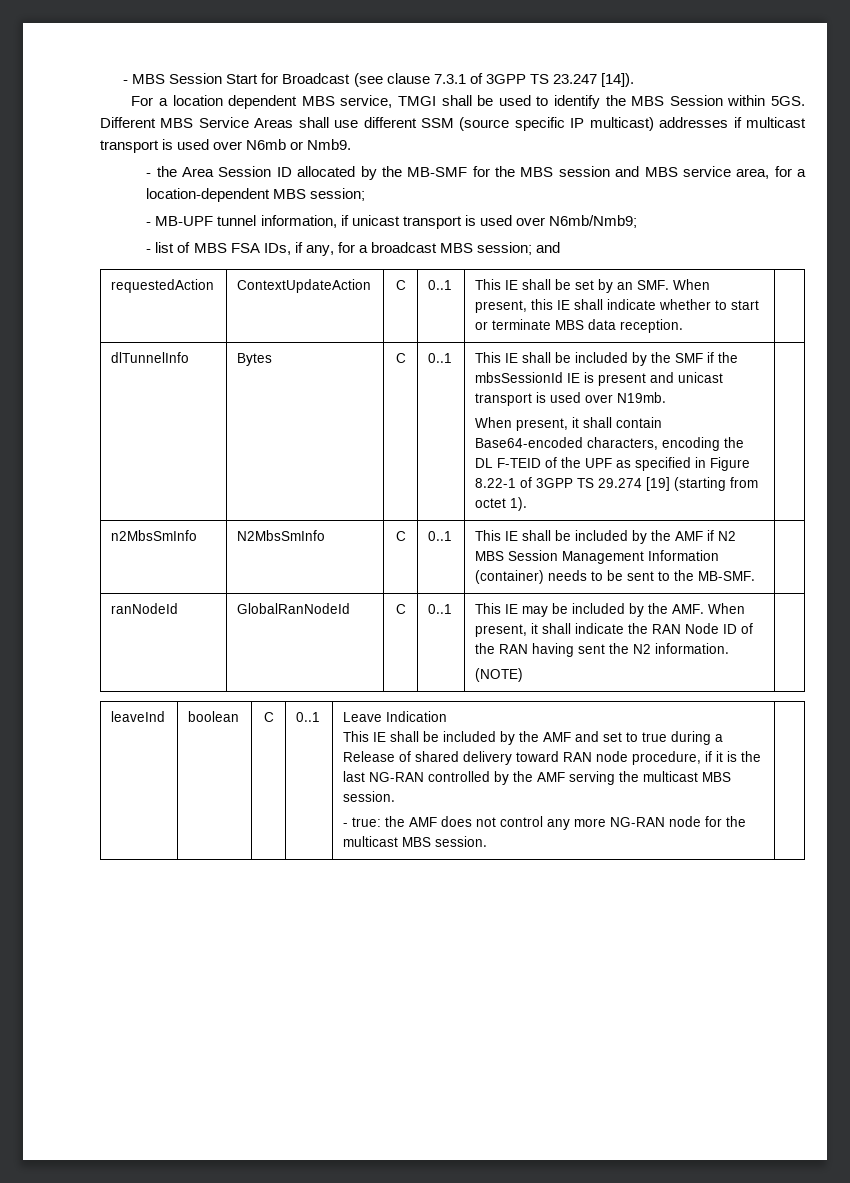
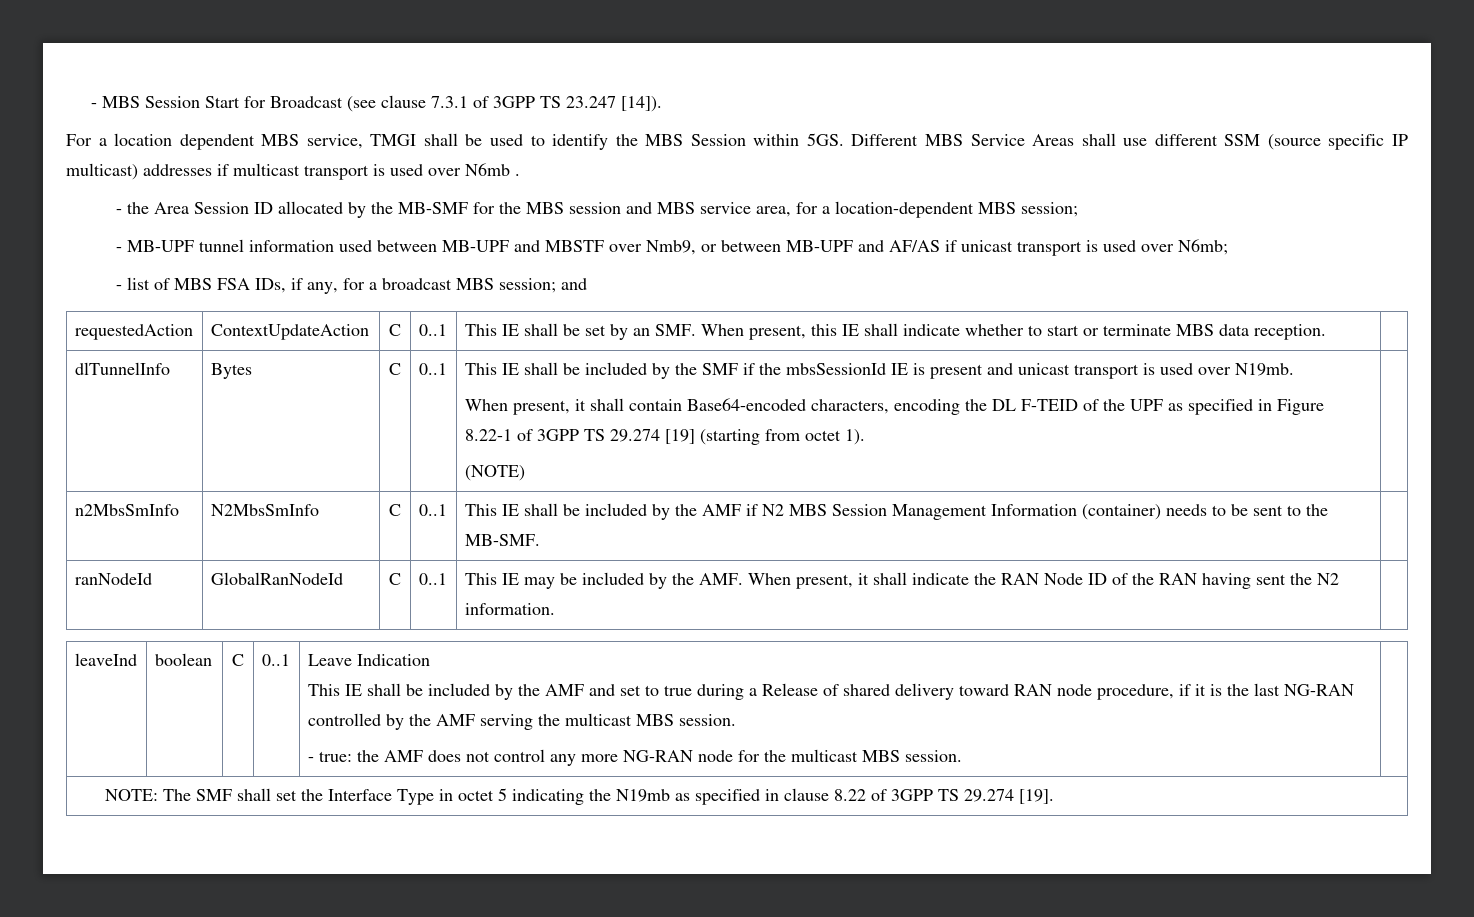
[290,139,352,150] or Nmb9. -> [515,174,520,176] .
[260,215,337,228] information, -> [248,240,940,255] information used between MB-UPF and MBSTF over Nmb9, or between MB-UPF and AF/AS
[548,215,637,228] N6mb/Nmb9; -> [1177,239,1228,255] N6mb;
(528, 504) none -> [464,465,525,481] // (NOTE)
[475,668,524,682] // (NOTE) -> (555, 609) none
(488, 841) none -> [104,788,1054,805] // NOTE: The SMF shall set the Interface Type in octet 5 indicating the N19mb as specified in clause 8.22 of 3GPP TS 29.274 [19].

